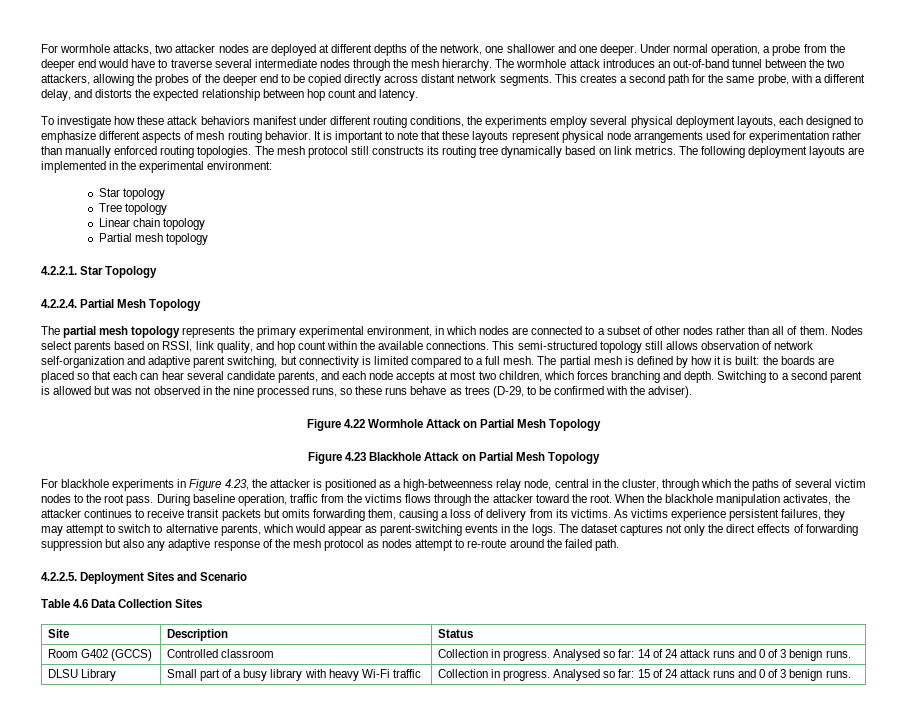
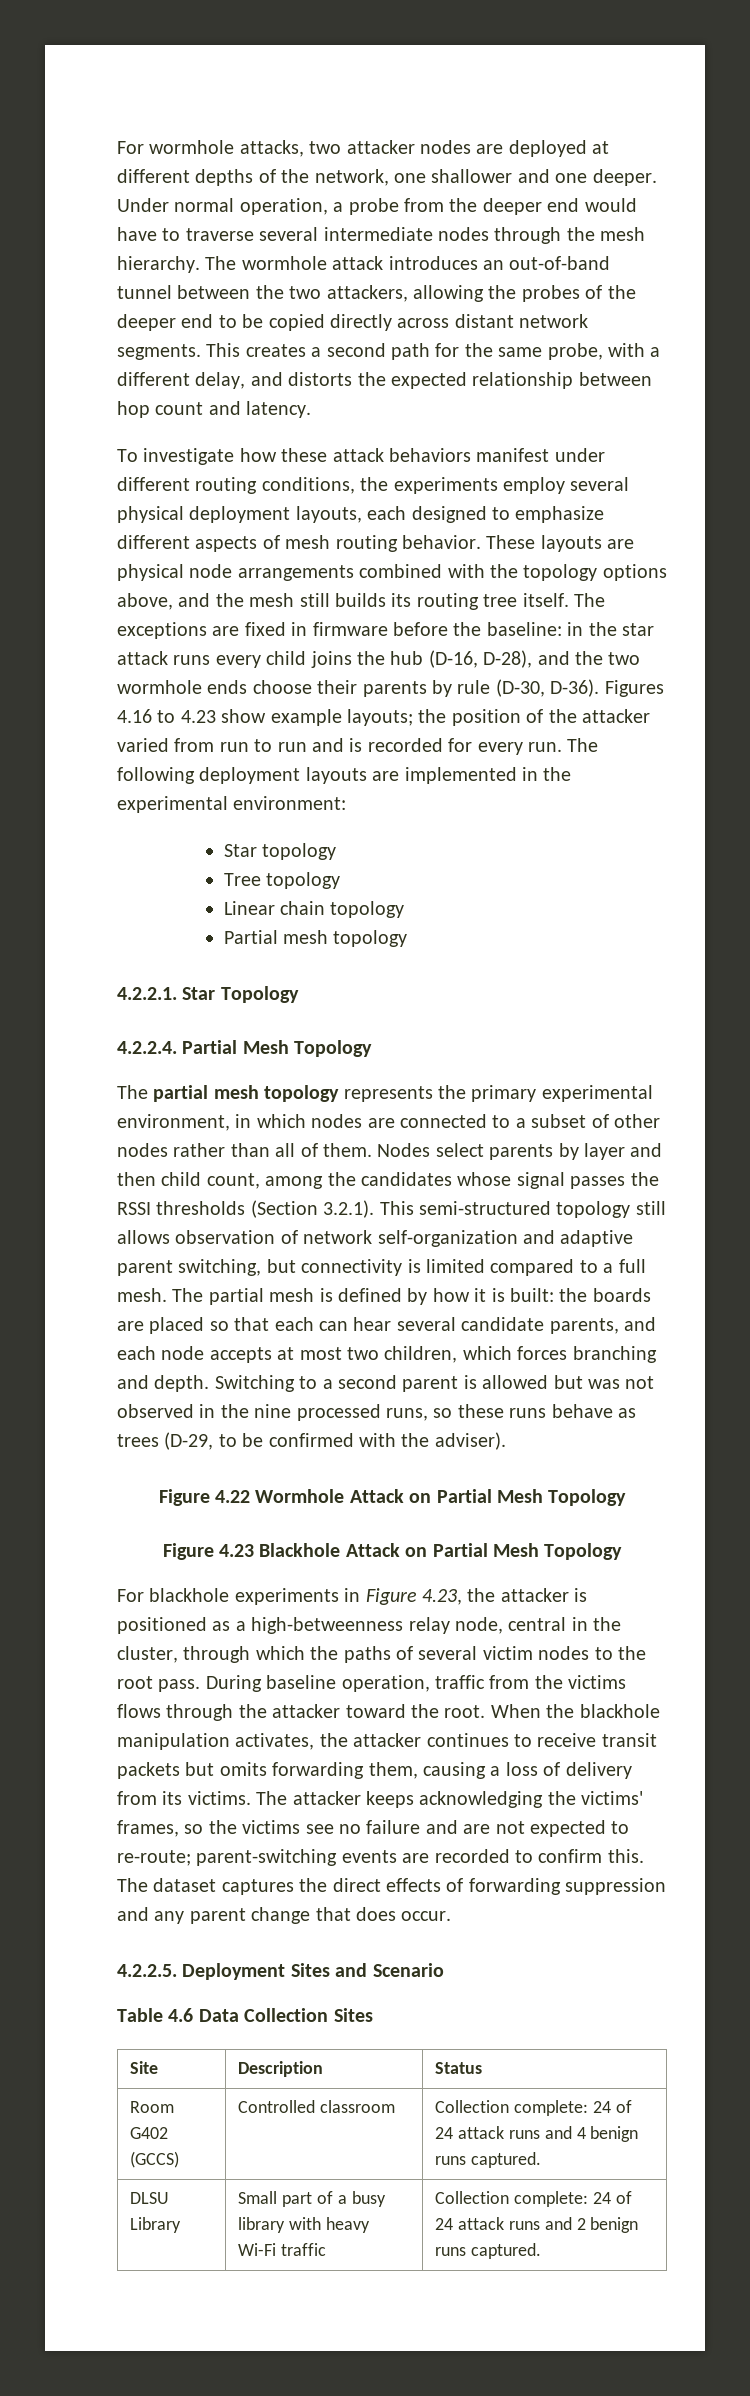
[313,131,862,143] [41,146,676,158] It is important to note that these layouts represent physical node arrangements used for experimentation rather than manually enforced routing topologies. The mesh protocol still constructs its routing tree dynamically based on link metrics. -> [486,535,635,552] [117,564,667,581] [117,593,605,610] [117,622,654,639] [117,650,641,668] [117,679,664,697] [117,709,650,726] [117,738,562,755] These layouts are physical node arrangements combined with the topology options above, and the mesh still builds its routing tree itself. The exceptions are fixed in firmware before the baseline: in the star attack runs every child joins the hub (D-16, D-28), and the two wormhole ends choose their parents by rule (D-30, D-36). Figures 4.16 to 4.23 show example layouts; the position of the attacker varied from run to run and is recorded for every run.
[114,341,490,353] based on RSSI, link quality, and hop count within the available connections. -> [558,1143,663,1160] [117,1172,659,1189] [117,1200,375,1218] by layer and then child count, among the candidates whose signal passes the RSSI thresholds (Section 3.2.1).
[613,509,846,521] [41,524,556,536] As victims experience persistent failures, they may attempt to switch to alternative parents, which would appear as parent-switching events in the logs. -> [256,1791,644,1808] [117,1820,630,1837] [117,1849,644,1866] The attacker keeps acknowledging the victims' frames, so the victims see no failure and are not expected to re-route; parent-switching events are recorded to confirm this.
[665,524,706,536] not only -> (294, 1887) none
[105,539,619,551] but also any adaptive response of the mesh protocol as nodes attempt to re-route around the failed path. -> [117,1907,452,1924] and any parent change that does occur.
[491,649,851,661] in progress. Analysed so far: 14 of 24 attack runs and 0 of 3 benign runs. -> [514,2100,632,2116] [435,2126,639,2142] [435,2152,542,2168] complete: 24 of 24 attack runs and 4 benign runs captured.
[491,669,851,681] in progress. Analysed so far: 15 of 24 attack runs and 0 of 3 benign runs. -> [514,2191,632,2207] [435,2217,639,2233] [435,2243,542,2259] complete: 24 of 24 attack runs and 2 benign runs captured.

